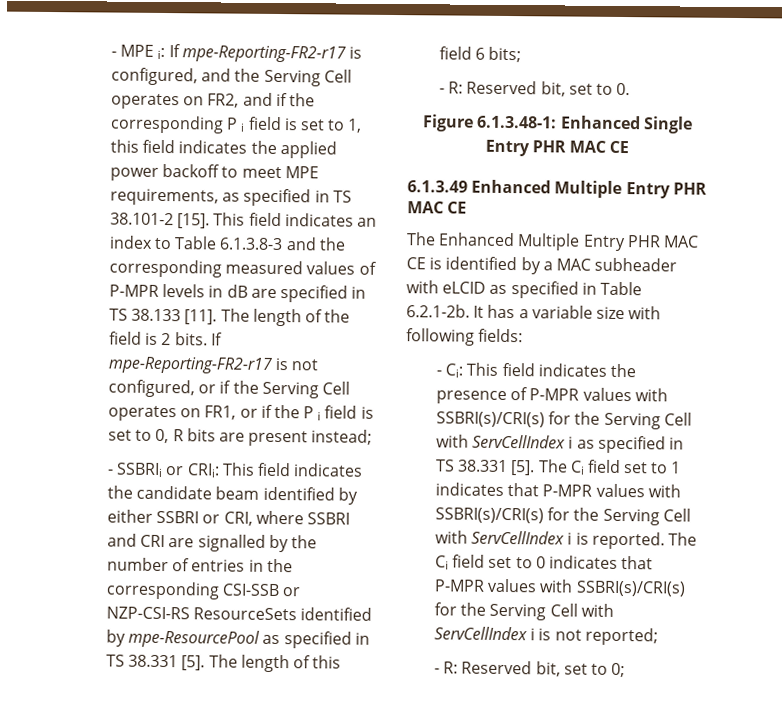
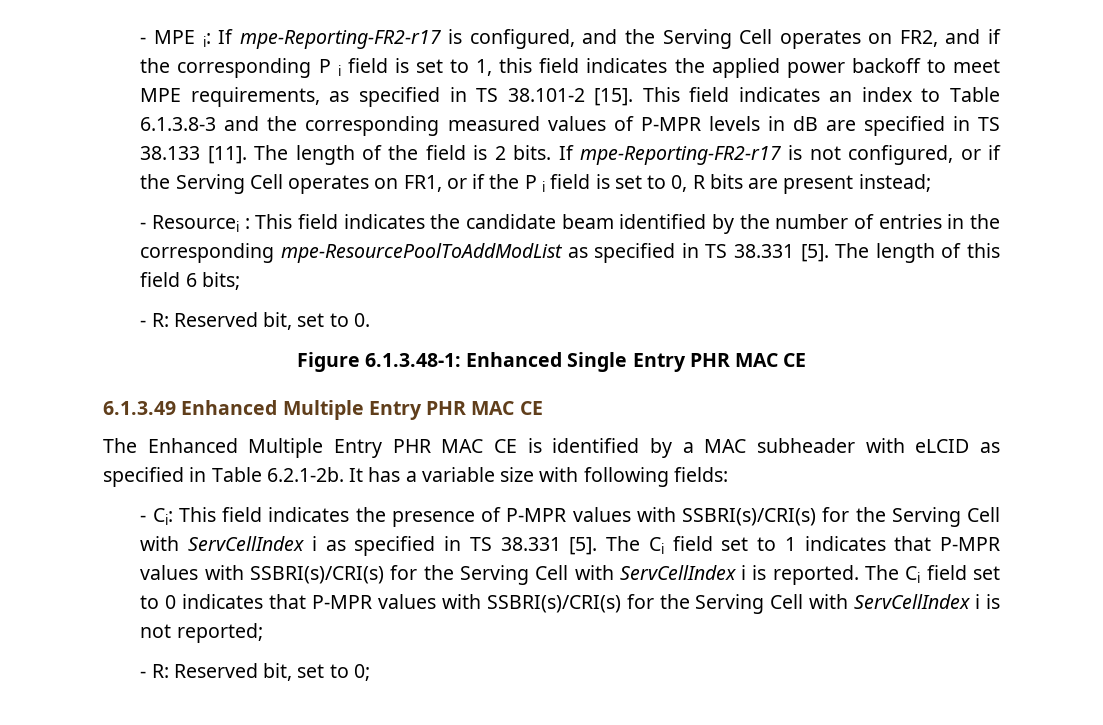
[116,462,220,478] SSBRIi or CRIi: -> [152,215,250,232] Resourcei :
[106,509,350,526] [106,533,289,553] either SSBRI or CRI, where SSBRI and CRI are signalled by -> (735, 224) none
[222,583,301,597] [105,606,373,621] [105,629,261,648] CSI-SSB or NZP-CSI-RS ResourceSets identified by mpe-ResourcePool -> [280,243,563,263] mpe-ResourcePoolToAddModList

